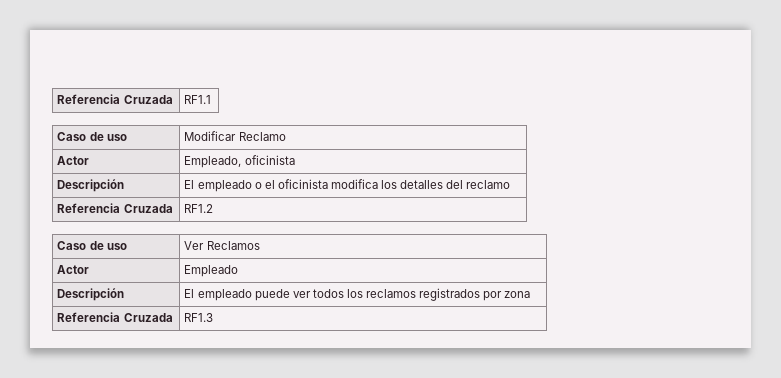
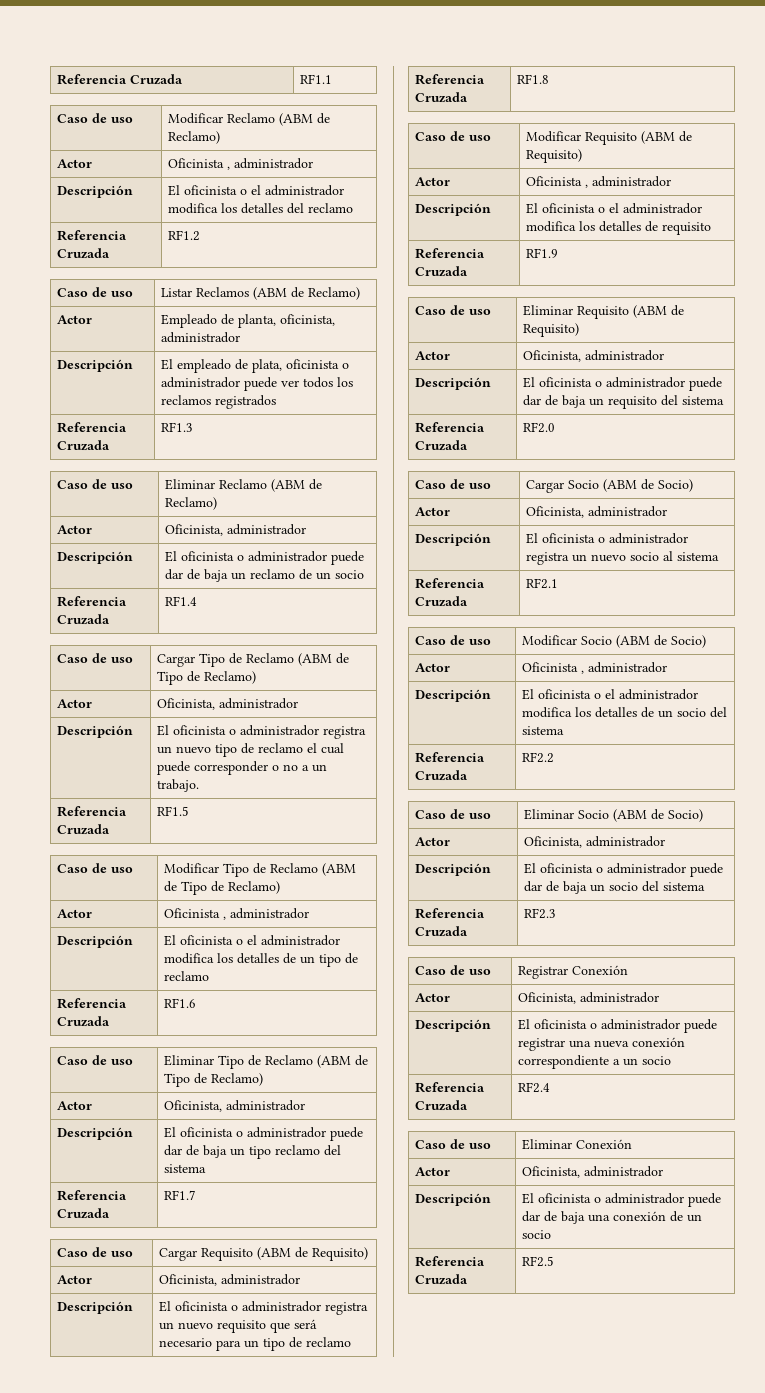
[57,156,90,165] [184,155,295,168] [57,179,125,192] [184,179,328,192] // Actor | Empleado, oficinista // Descripción | El empleado o el oficinista -> [279,113,331,126] [168,131,221,144] [57,159,93,168] [168,158,314,170] [57,185,134,198] [168,185,345,196] (ABM de Reclamo) // Actor | Oficinista , administrador // Descripción | El oficinista o el administrador
[184,241,205,250] Ver -> [161,288,193,297] Listar
(260, 245) none -> [253,287,361,300] (ABM de Reclamo)
[57,288,125,301] [184,289,252,301] // Descripción | El empleado -> [221,314,336,328] [161,332,241,343] [57,359,134,372] [161,359,350,373] [161,377,241,388] de planta, oficinista, administrador // Descripción | El empleado de plata, oficinista o administrador
[483,291,531,301] por zona -> (277, 402) none
(214, 317) none -> [57,479,134,489] [165,479,323,492] [165,497,218,510] [57,525,93,534] [165,524,307,536] [57,551,134,564] [165,551,365,565] [165,569,365,582] [57,596,128,607] [57,614,111,625] [165,596,198,606] [57,653,134,663] [157,653,350,667] [157,671,257,685] [57,699,93,708] [157,698,299,710] [57,725,134,738] [157,725,367,739] [157,743,345,757] [157,761,328,775] [157,779,200,792] [57,806,128,817] [57,824,111,835] [157,806,190,816] [57,863,134,873] [164,863,357,877] [164,881,281,895] [57,909,93,918] [164,908,310,920] [57,935,134,948] [164,935,341,946] [164,953,359,967] [164,971,210,981] [57,998,128,1009] [57,1016,111,1027] [164,998,197,1008] [57,1055,134,1065] [164,1055,369,1069] [164,1073,264,1087] [57,1101,93,1110] [164,1100,306,1112] [57,1127,134,1140] [164,1127,364,1141] [164,1145,342,1159] [164,1164,207,1173] [57,1190,128,1201] [57,1208,111,1219] [164,1190,197,1200] [57,1247,134,1257] [159,1247,369,1261] [57,1275,93,1284] [159,1274,301,1286] [57,1301,134,1314] [159,1301,369,1315] [159,1319,318,1333] [159,1337,352,1351] [415,74,486,85] [415,92,469,103] [517,74,550,84] [415,131,492,141] [526,131,693,145] [526,149,583,163] [415,177,451,186] [526,176,672,188] [415,203,492,216] [526,203,703,214] [526,221,712,235] [415,248,486,259] [415,266,469,277] [526,248,559,258] [415,305,492,315] [523,305,685,319] [523,323,580,337] [415,351,451,360] [523,350,665,362] [415,377,492,390] [523,377,723,391] [523,395,725,409] [415,422,486,433] [415,440,469,451] [523,422,556,433] [415,479,492,489] [526,479,694,493] [415,507,451,516] [526,506,668,518] [415,533,492,546] [526,533,689,544] [526,551,720,565] [415,578,486,589] [415,596,469,607] [526,578,559,589] [415,635,492,645] [522,635,707,648] [415,663,451,672] [522,662,668,674] [415,689,492,702] [522,689,699,700] [522,707,728,718] [522,726,565,735] [415,752,486,763] [415,770,469,781] [522,752,555,763] [415,809,492,819] [524,809,704,822] [415,837,451,846] [524,836,666,848] [415,863,492,876] [524,863,724,877] [524,881,706,894] [415,908,486,919] [415,926,469,937] [524,908,557,919] [415,965,492,975] [518,965,629,979] [415,993,451,1002] [518,992,660,1004] [415,1019,492,1032] [518,1019,718,1033] [518,1037,686,1051] [518,1055,672,1069] [415,1082,486,1093] [415,1100,469,1111] [518,1082,551,1093] [415,1139,492,1149] [522,1139,633,1150] [415,1167,451,1176] [522,1166,664,1178] [415,1193,492,1206] [522,1193,722,1207] [522,1211,703,1224] [522,1230,552,1239] [415,1256,486,1267] [415,1274,469,1285] [522,1256,555,1267] // Caso de uso | Eliminar Reclamo (ABM de Reclamo) // Actor | Oficinista, administrador // Descripción | El oficinista o administrador puede dar de baja un reclamo de un socio // Referencia Cruzada | RF1.4 // Caso de uso | Cargar Tipo de Reclamo (ABM de Tipo de Reclamo) // Actor | Oficinista, administrador // Descripción | El oficinista o administrador registra un nuevo tipo de reclamo el cual puede corresponder o no a un trabajo. // Referencia Cruzada | RF1.5 // Caso de uso | Modificar Tipo de Reclamo (ABM de Tipo de Reclamo) // Actor | Oficinista , administrador // Descripción | El oficinista o el administrador modifica los detalles de un tipo de reclamo // Referencia Cruzada | RF1.6 // Caso de uso | Eliminar Tipo de Reclamo (ABM de Tipo de Reclamo) // Actor | Oficinista, administrador // Descripción | El oficinista o administrador puede dar de baja un tipo reclamo del sistema // Referencia Cruzada | RF1.7 // Caso de uso | Cargar Requisito (ABM de Requisito) // Actor | Oficinista, administrador // Descripción | El oficinista o administrador registra un nuevo requisito que será necesario para un tipo de reclamo // Referencia Cruzada | RF1.8 // Caso de uso | Modificar Requisito (ABM de Requisito) // Actor | Oficinista , administrador // Descripción | El oficinista o el administrador modifica los detalles de requisito // Referencia Cruzada | RF1.9 // Caso de uso | Eliminar Requisito (ABM de Requisito) // Actor | Oficinista, administrador // Descripción | El oficinista o administrador puede dar de baja un requisito del sistema // Referencia Cruzada | RF2.0 // Caso de uso | Cargar Socio (ABM de Socio) // Actor | Oficinista, administrador // Descripción | El oficinista o administrador registra un nuevo socio al sistema // Referencia Cruzada | RF2.1 // Caso de uso | Modificar Socio (ABM de Socio) // Actor | Oficinista , administrador // Descripción | El oficinista o el administrador modifica los detalles de un socio del sistema // Referencia Cruzada | RF2.2 // Caso de uso | Eliminar Socio (ABM de Socio) // Actor | Oficinista, administrador // Descripción | El oficinista o administrador puede dar de baja un socio del sistema // Referencia Cruzada | RF2.3 // Caso de uso | Registrar Conexión // Actor | Oficinista, administrador // Descripción | El oficinista o administrador puede registrar una nueva conexión correspondiente a un socio // Referencia Cruzada | RF2.4 // Caso de uso | Eliminar Conexión // Actor | Oficinista, administrador // Descripción | El oficinista o administrador puede dar de baja una conexión de un socio // Referencia Cruzada | RF2.5

